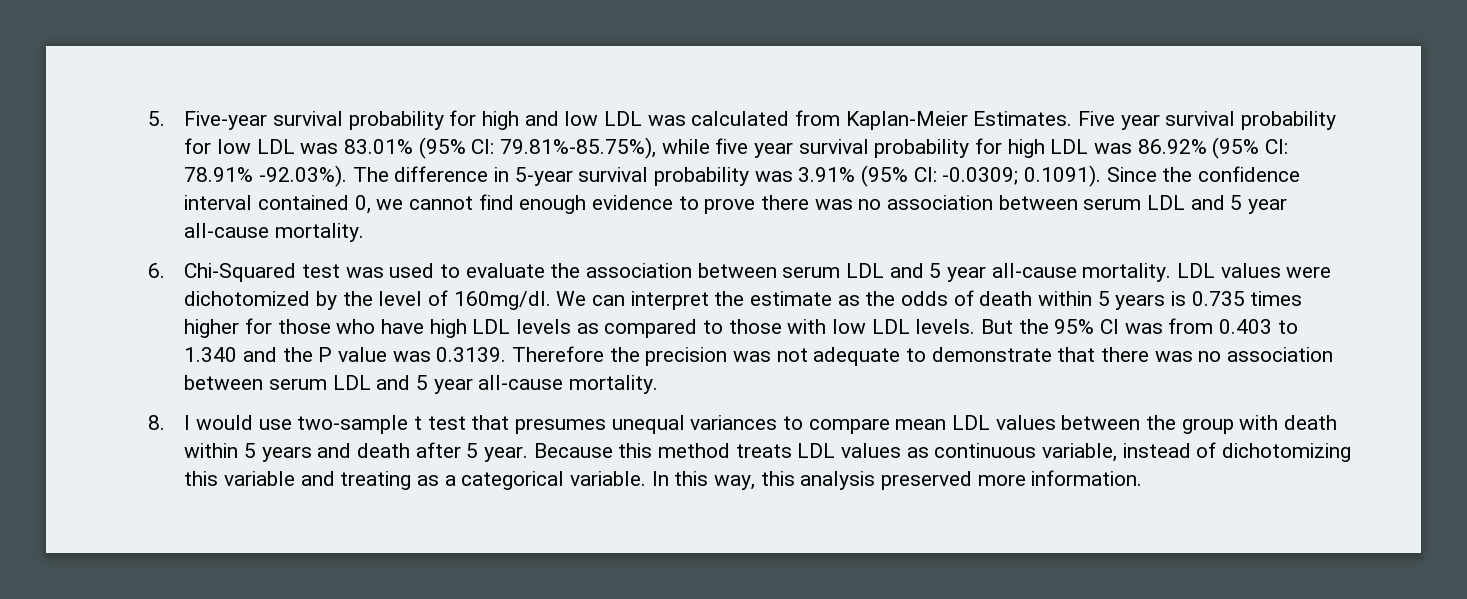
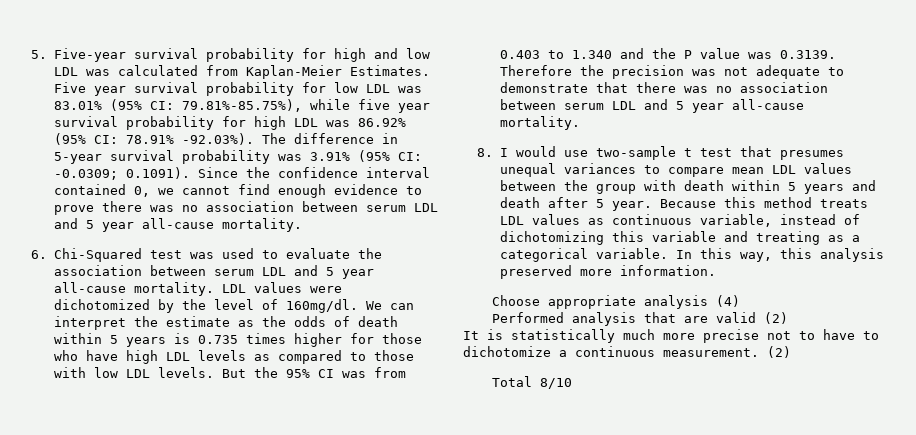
(1143, 478) none -> [491,295,740,309] [491,312,788,326] [463,329,879,343] [463,346,791,358] [491,376,572,389] // Choose appropriate analysis (4) // Performed analysis that are valid (2) // It is statistically much more precise not to have to dichotomize a continuous measurement. (2) // Total 8/10

